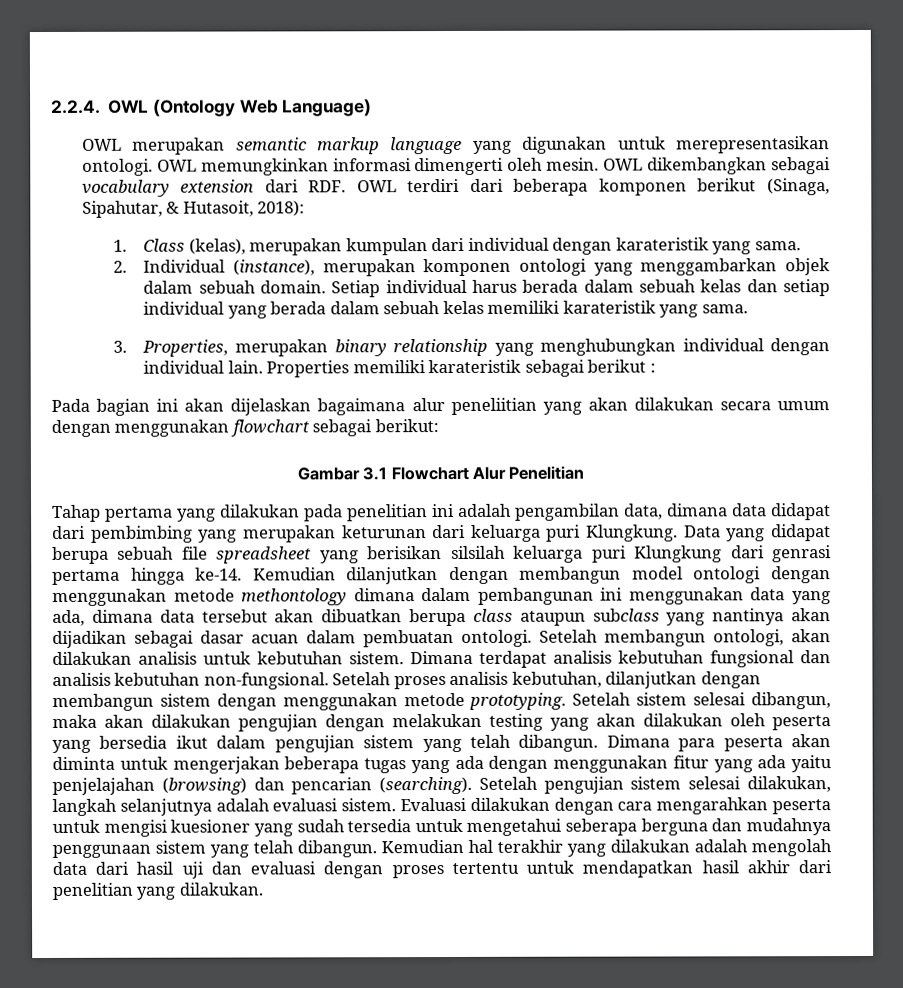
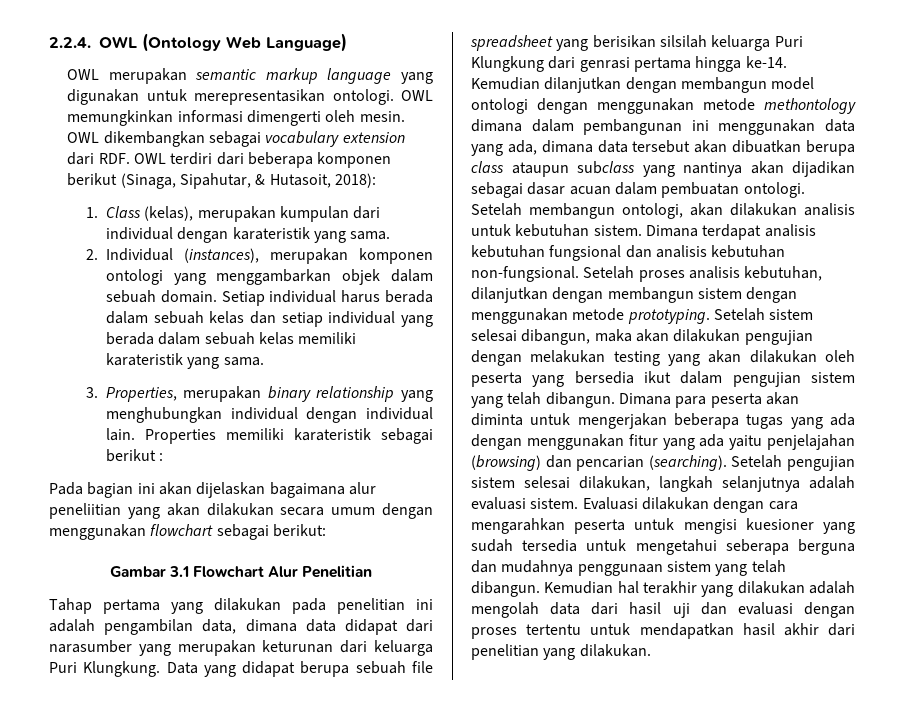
[233,259,316,276] (instance), -> [183,248,259,263] (instances),
[90,525,193,543] pembimbing -> [49,640,132,653] narasumber
[546,524,582,542] puri -> [49,662,77,673] Puri
[591,545,627,563] puri -> [774,36,803,47] Puri

